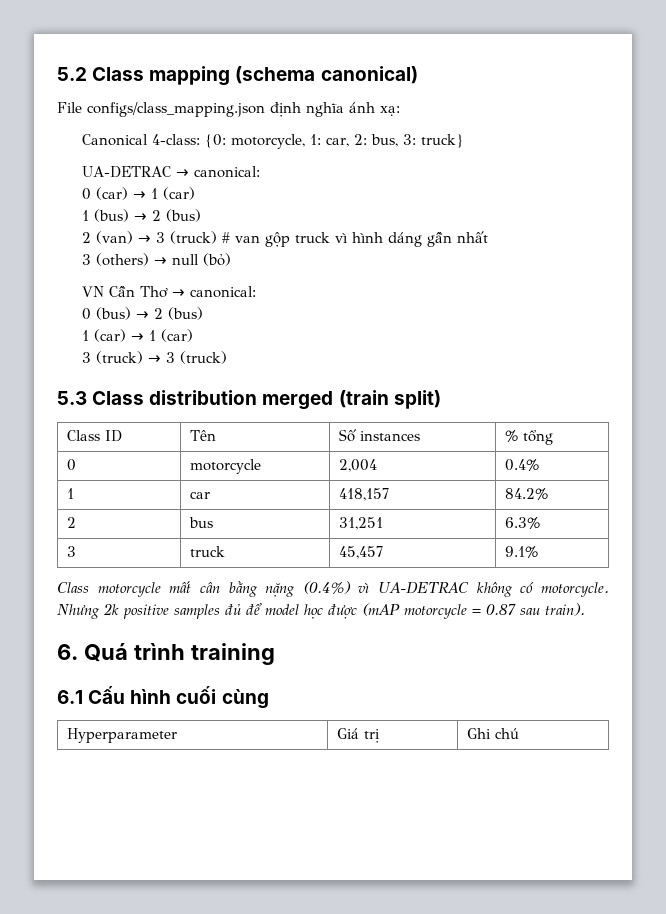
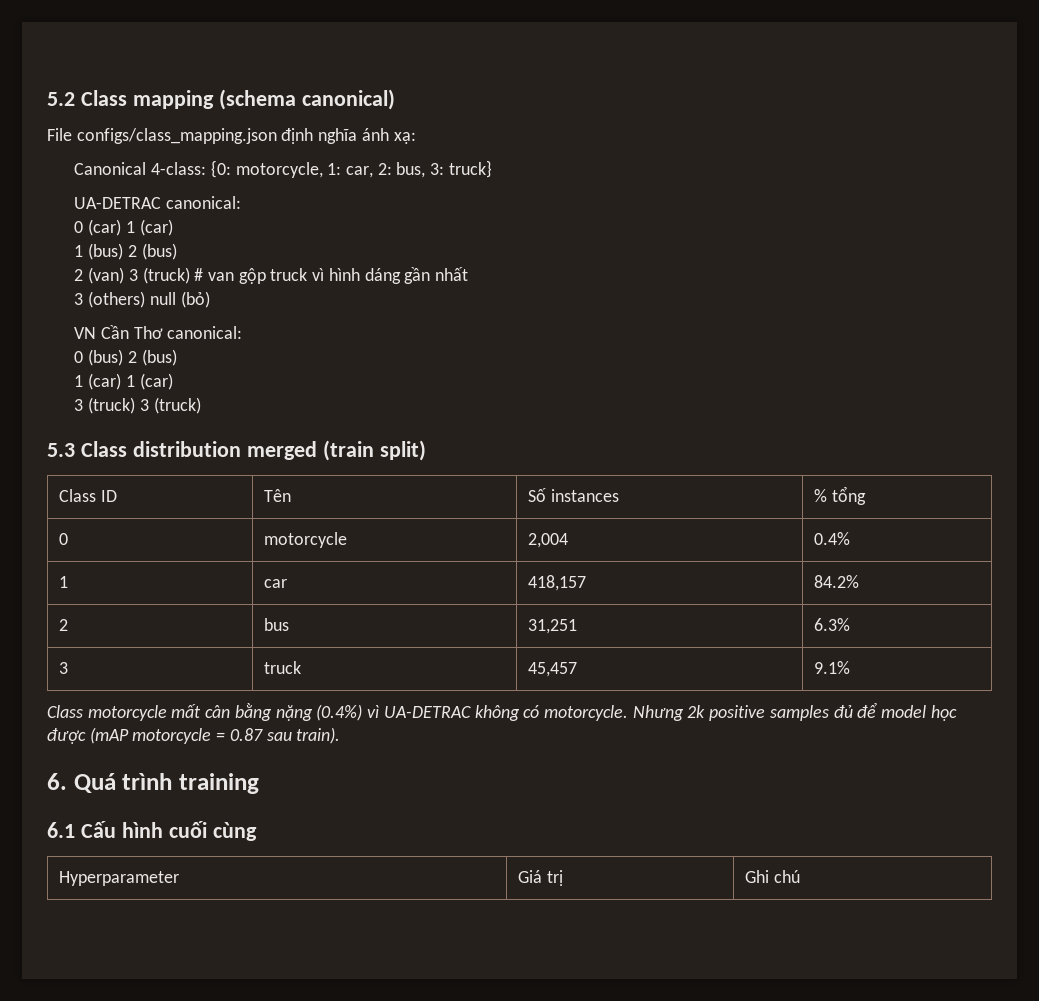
[175,169,189,177] → -> (162, 203) none
[132,191,146,199] → -> (122, 227) none
[133,213,147,221] → -> (124, 251) none
[137,235,151,243] → -> (125, 275) none
[153,257,167,265] → -> (146, 299) none
[171,289,185,297] → -> (163, 332) none
[135,311,149,319] → -> (124, 357) none
[130,333,144,341] → -> (122, 381) none
[147,355,161,363] → -> (136, 405) none

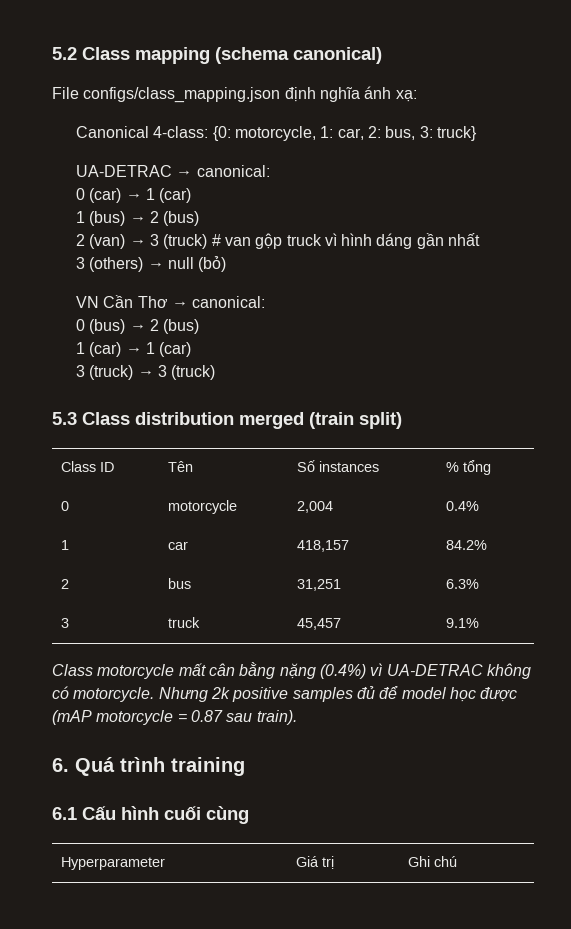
(162, 203) none -> [176,170,193,177] →
(122, 227) none -> [125,193,142,200] →
(124, 251) none -> [129,216,146,223] →
(125, 275) none -> [129,239,146,246] →
(146, 299) none -> [147,262,164,269] →
(163, 332) none -> [171,301,188,308] →
(124, 357) none -> [129,324,146,331] →
(122, 381) none -> [125,347,142,354] →
(136, 405) none -> [137,370,154,377] →

